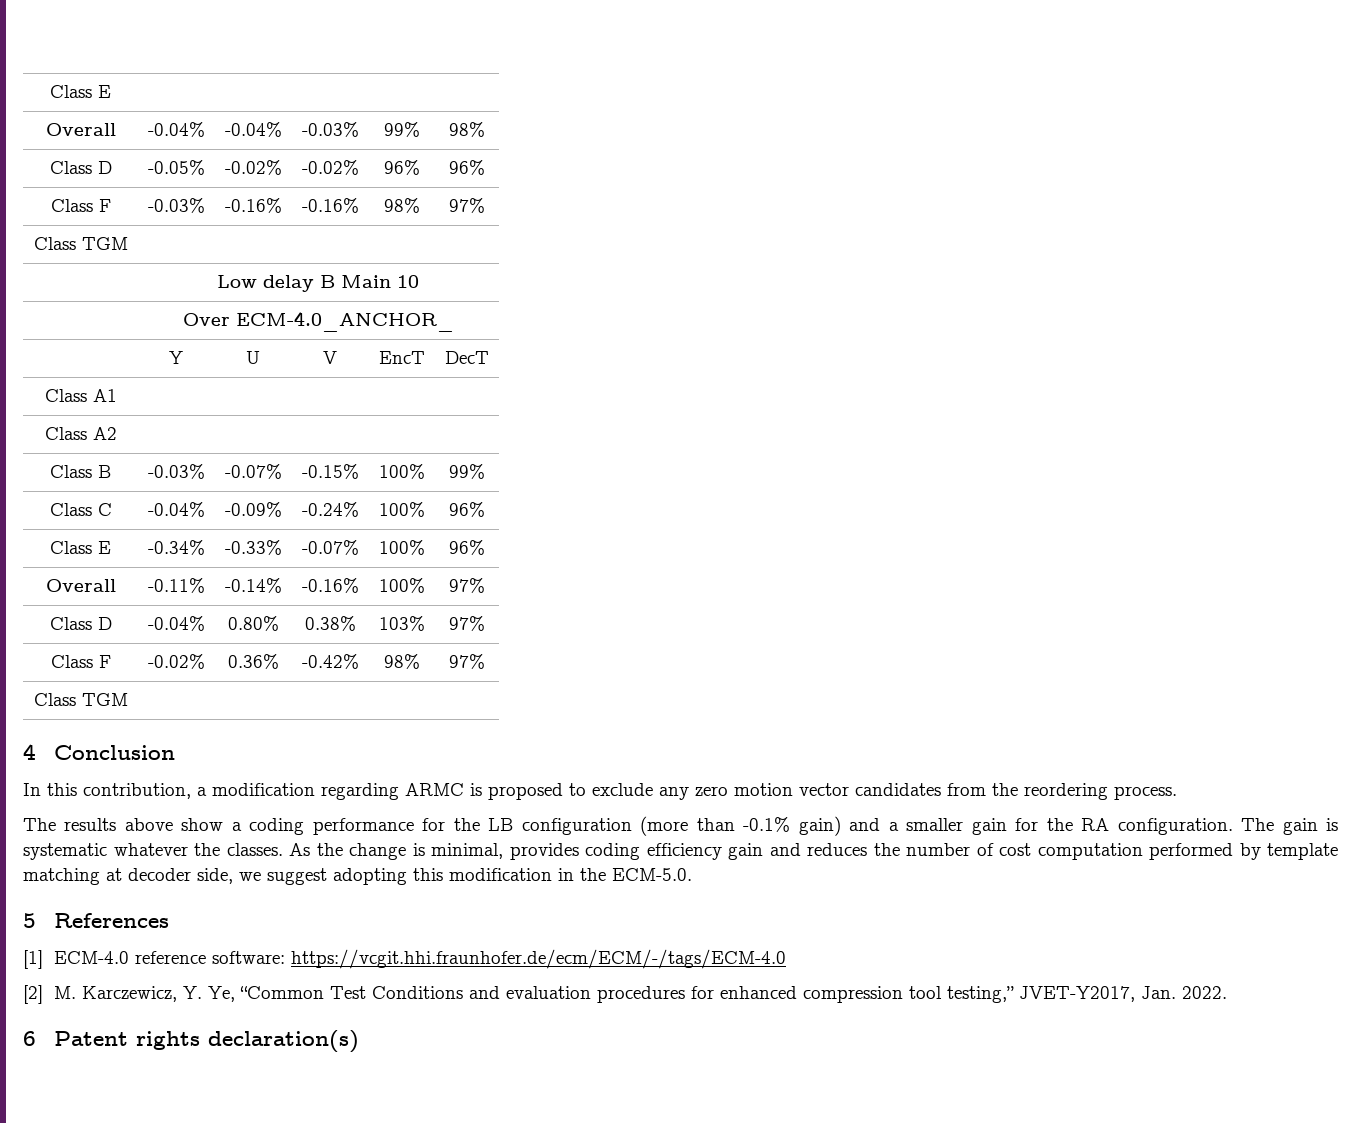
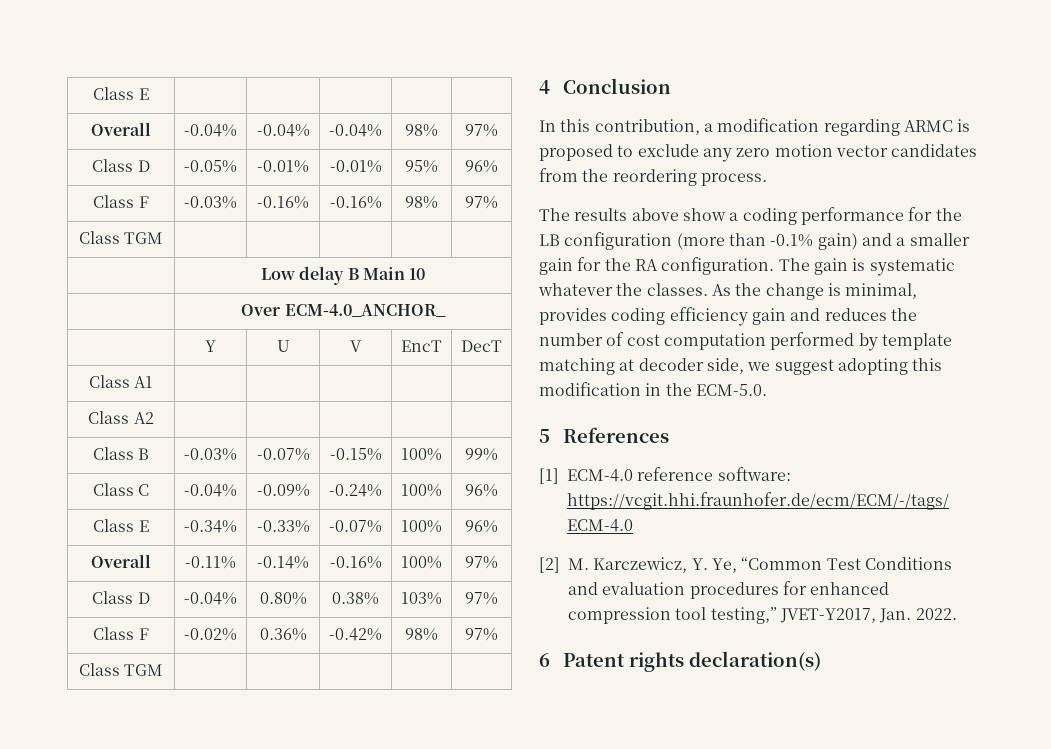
[301,122,359,137] [383,122,420,137] [448,122,485,137] -0.03% | 99% | 98% -> [329,124,382,137] [405,124,438,137] [465,124,498,137] -0.04% | 98% | 97%
[224,160,282,175] [301,160,359,175] [383,160,420,175] -0.02% | -0.02% | 96% -> [257,160,309,173] [329,160,382,173] [405,160,438,173] -0.01% | -0.01% | 95%

